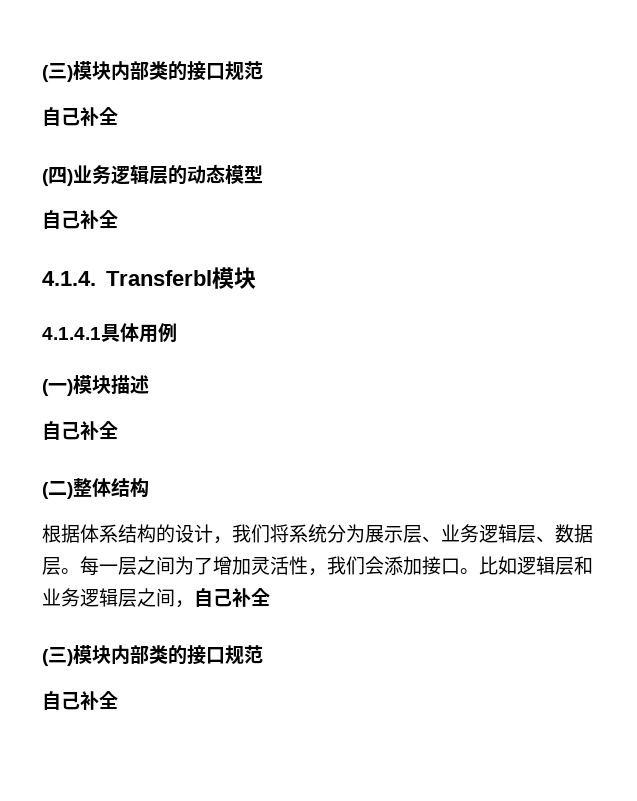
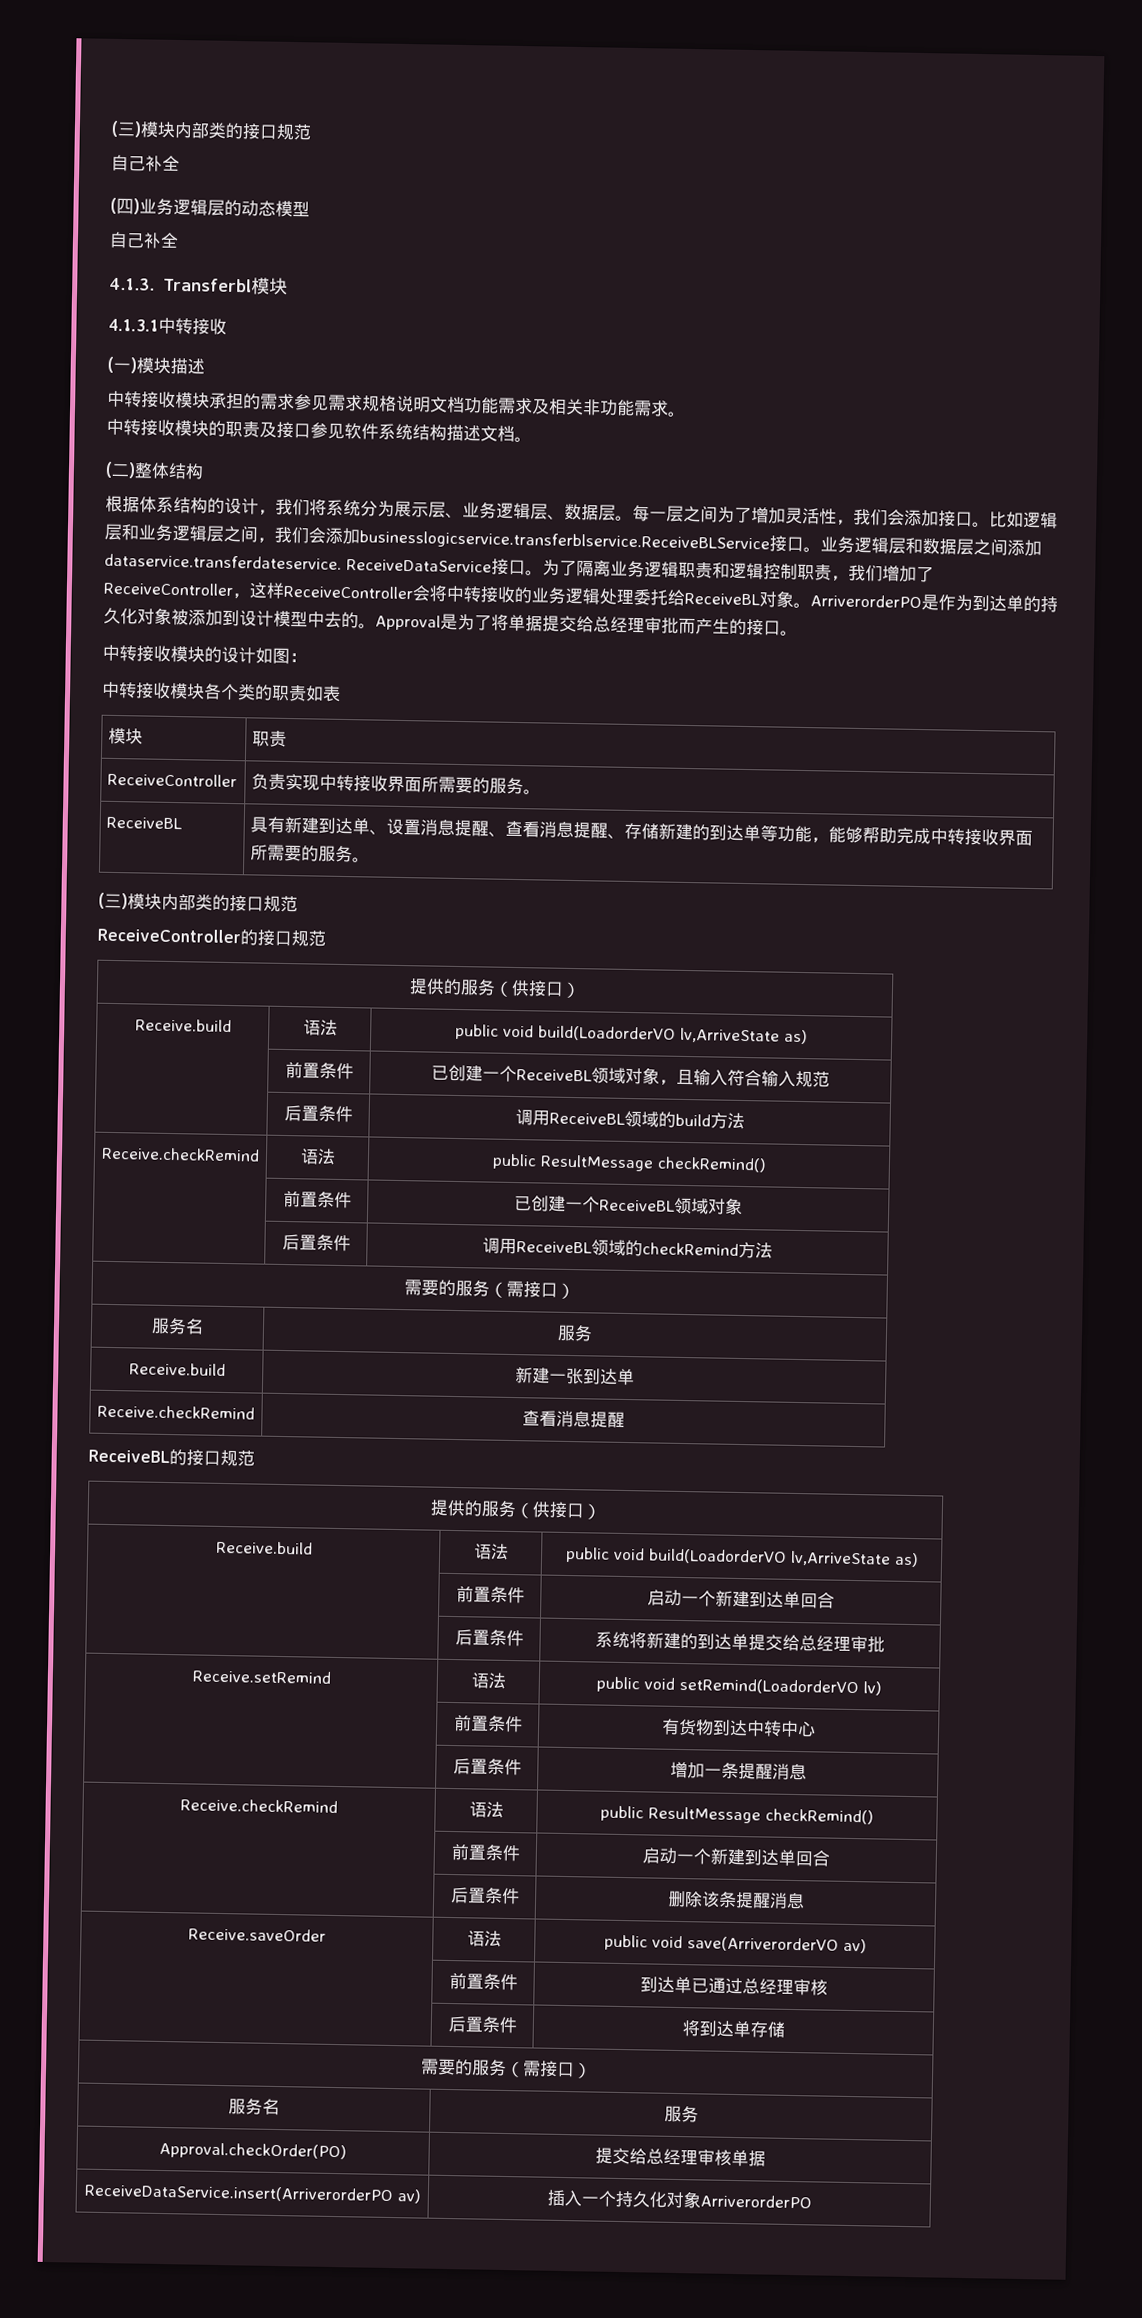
[42,271,96,286] 4.1.4. -> [109,277,155,291] 4.1.3.
[42,323,177,343] 4.1.4.1具体用例 -> [108,317,227,335] 4.1.3.1中转接收
[42,421,118,440] 自己补全 -> [107,390,686,417] [106,418,532,443] 中转接收模块承担的需求参见需求规格说明文档功能需求及相关非功能需求。 // 中转接收模块的职责及接口参见软件系统结构描述文档。
[194,588,270,607] [42,645,263,666] [42,691,118,710] 自己补全 // (三)模块内部类的接口规范 // 自己补全 -> [274,526,1042,557] [104,553,934,583] [103,581,1058,613] [103,607,798,636] [102,644,307,665] [101,681,341,702] [108,727,144,745] [252,730,288,747] [107,772,238,788] [251,773,542,795] [106,816,183,830] [250,816,1034,847] [250,844,371,863] [98,892,298,913] [97,927,326,947] [409,978,581,999] [134,1018,232,1033] [302,1019,338,1036] [455,1023,808,1045] [284,1061,354,1080] [431,1064,830,1088] [283,1104,353,1123] [514,1109,745,1130] [101,1146,260,1162] [299,1148,336,1165] [491,1153,767,1173] [282,1190,352,1209] [514,1195,743,1215] [281,1233,351,1252] [482,1237,773,1259] [404,1279,575,1300] [151,1317,204,1335] [557,1324,593,1342] [128,1362,226,1376] [514,1367,635,1386] [97,1404,255,1420] [522,1410,625,1428] [88,1449,255,1467] [429,1499,601,1520] [215,1540,313,1555] [472,1543,509,1560] [564,1546,919,1568] [455,1586,525,1604] [647,1589,835,1609] [454,1629,524,1647] [595,1631,885,1653] [191,1669,332,1684] [470,1672,507,1689] [596,1676,882,1696] [452,1715,523,1733] [661,1718,816,1738] [452,1758,522,1776] [669,1761,807,1781] [180,1798,338,1814] [468,1801,504,1818] [600,1805,874,1825] [450,1844,521,1862] [642,1847,830,1867] [449,1887,520,1905] [666,1890,805,1910] [188,1927,326,1942] [466,1930,502,1947] [603,1934,867,1954] [448,1972,518,1991] [640,1976,828,1996] [447,2015,518,2034] [681,2020,785,2038] [419,2058,592,2079] [228,2098,280,2116] [663,2105,699,2123] [159,2141,347,2161] [594,2147,766,2167] [83,2183,421,2204] [546,2189,812,2209] 我们会添加businesslogicservice.transferblservice.ReceiveBLService接口。业务逻辑层和数据层之间添加dataservice.transferdateservice. ReceiveDataService接口。为了隔离业务逻辑职责和逻辑控制职责，我们增加了ReceiveController，这样ReceiveController会将中转接收的业务逻辑处理委托给ReceiveBL对象。ArriverorderPO是作为到达单的持久化对象被添加到设计模型中去的。Approval是为了将单据提交给总经理审批而产生的接口。 // 中转接收模块的设计如图： // 中转接收模块各个类的职责如表 // 模块 | 职责 // ReceiveController | 负责实现中转接收界面所需要的服务。 // ReceiveBL | 具有新建到达单、设置消息提醒、查看消息提醒、存储新建的到达单等功能，能够帮助完成中转接收界面所需要的服务。 // (三)模块内部类的接口规范 // ReceiveController的接口规范 // 提供的服务（供接口） // Receive.build | 语法 | public void build(LoadorderVO lv,ArriveState as) // | 前置条件 | 已创建一个ReceiveBL领域对象，且输入符合输入规范 // | 后置条件 | 调用ReceiveBL领域的build方法 // Receive.checkRemind | 语法 | public ResultMessage checkRemind() // | 前置条件 | 已创建一个ReceiveBL领域对象 // | 后置条件 | 调用ReceiveBL领域的checkRemind方法 // 需要的服务（需接口） // 服务名 | 服务 // Receive.build | 新建一张到达单 // Receive.checkRemind | 查看消息提醒 // ReceiveBL的接口规范 // 提供的服务（供接口） // Receive.build | 语法 | public void build(LoadorderVO lv,ArriveState as) // | 前置条件 | 启动一个新建到达单回合 // | 后置条件 | 系统将新建的到达单提交给总经理审批 // Receive.setRemind | 语法 | public void setRemind(LoadorderVO lv) // | 前置条件 | 有货物到达中转中心 // | 后置条件 | 增加一条提醒消息 // Receive.checkRemind | 语法 | public ResultMessage checkRemind() // | 前置条件 | 启动一个新建到达单回合 // | 后置条件 | 删除该条提醒消息 // Receive.saveOrder | 语法 | public void save(ArriverorderVO av) // | 前置条件 | 到达单已通过总经理审核 // | 后置条件 | 将到达单存储 // 需要的服务（需接口） // 服务名 | 服务 // Approval.checkOrder(PO) | 提交给总经理审核单据 // ReceiveDataService.insert(ArriverorderPO av) | 插入一个持久化对象ArriverorderPO

